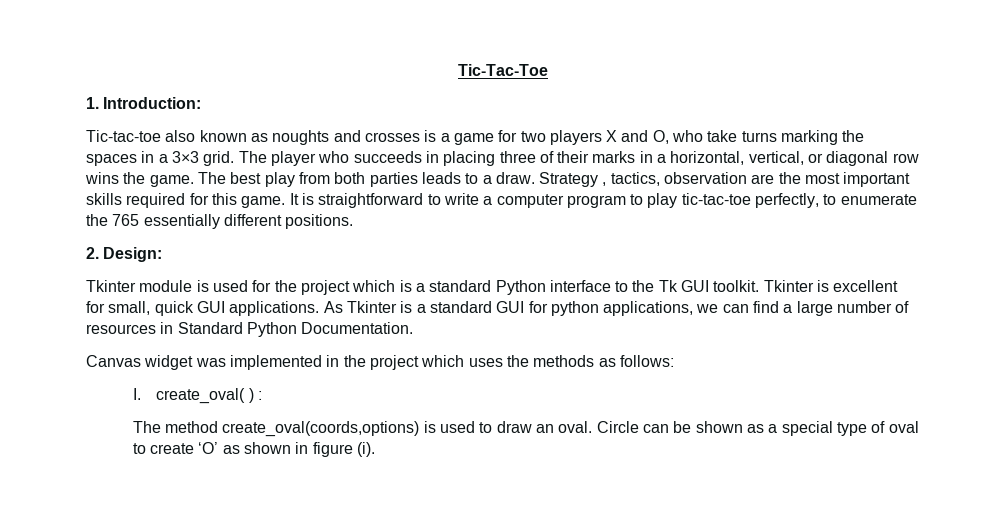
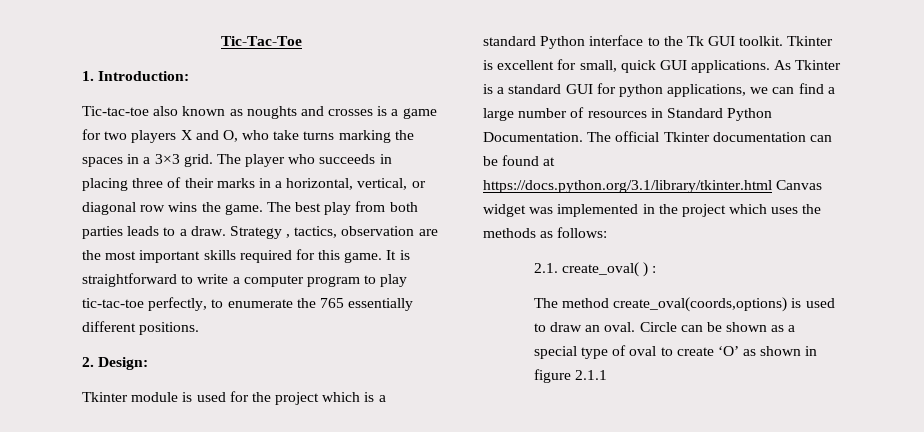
(414, 328) // -> [587,131,832,142] [483,155,556,166] [483,180,772,193] The official Tkinter documentation can be found at https://docs.python.org/3.1/library/tkinter.html
[132,388,141,400] I. -> [533,263,558,273] 2.1.
[357,442,376,457] (i). -> [574,370,607,380] 2.1.1

